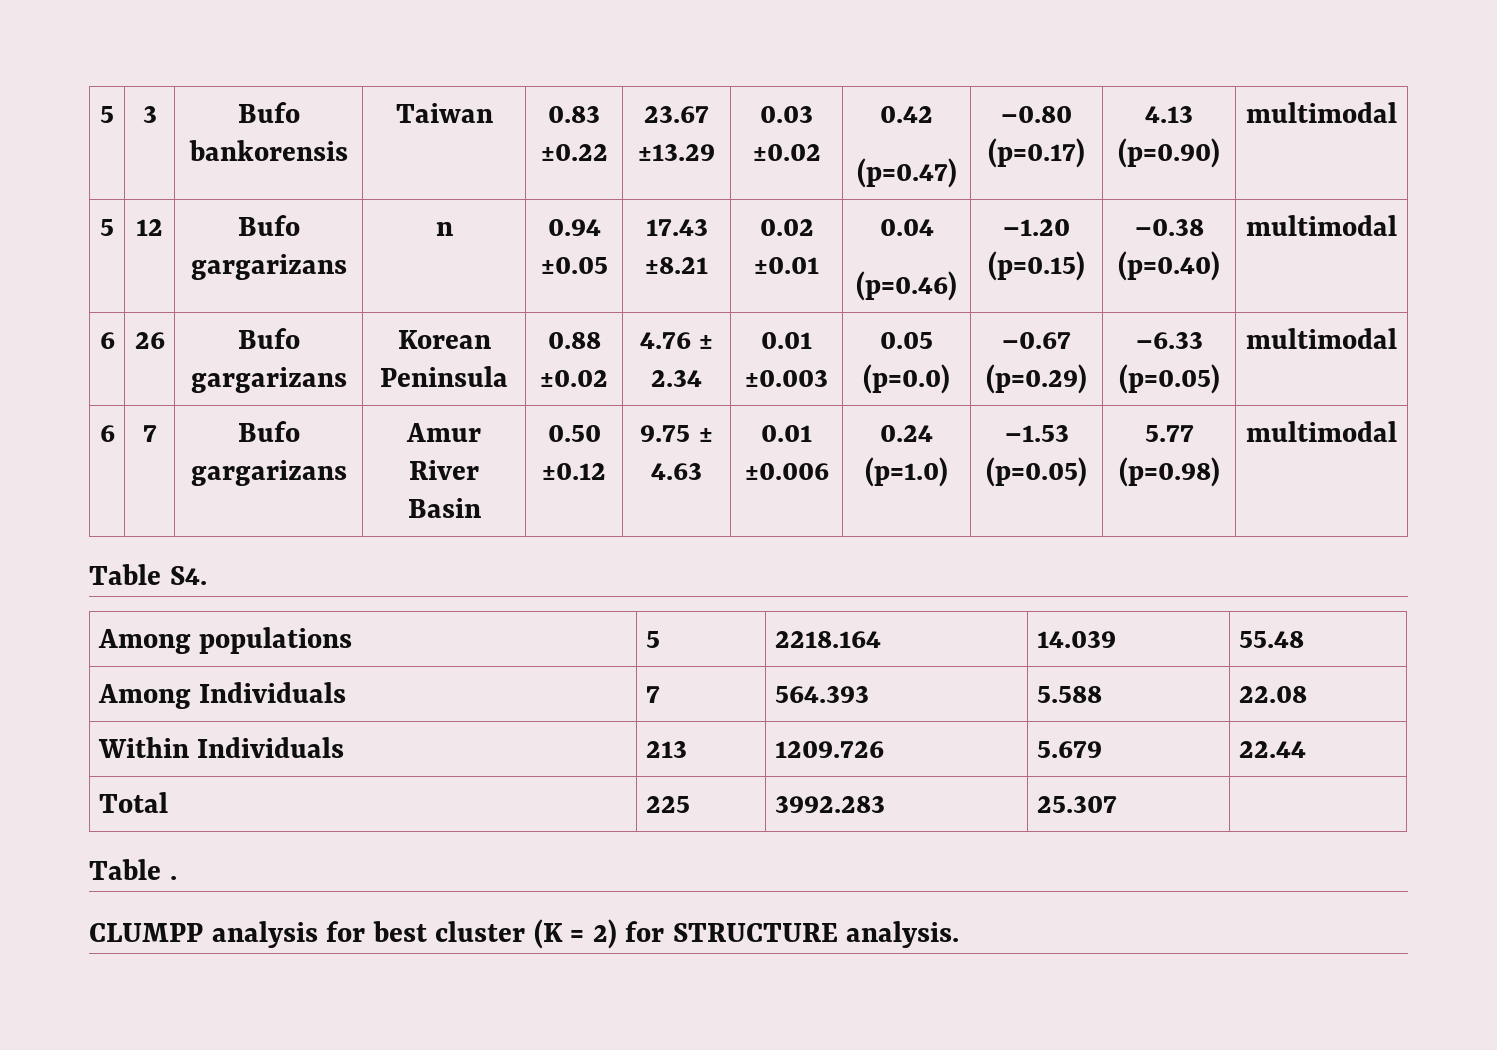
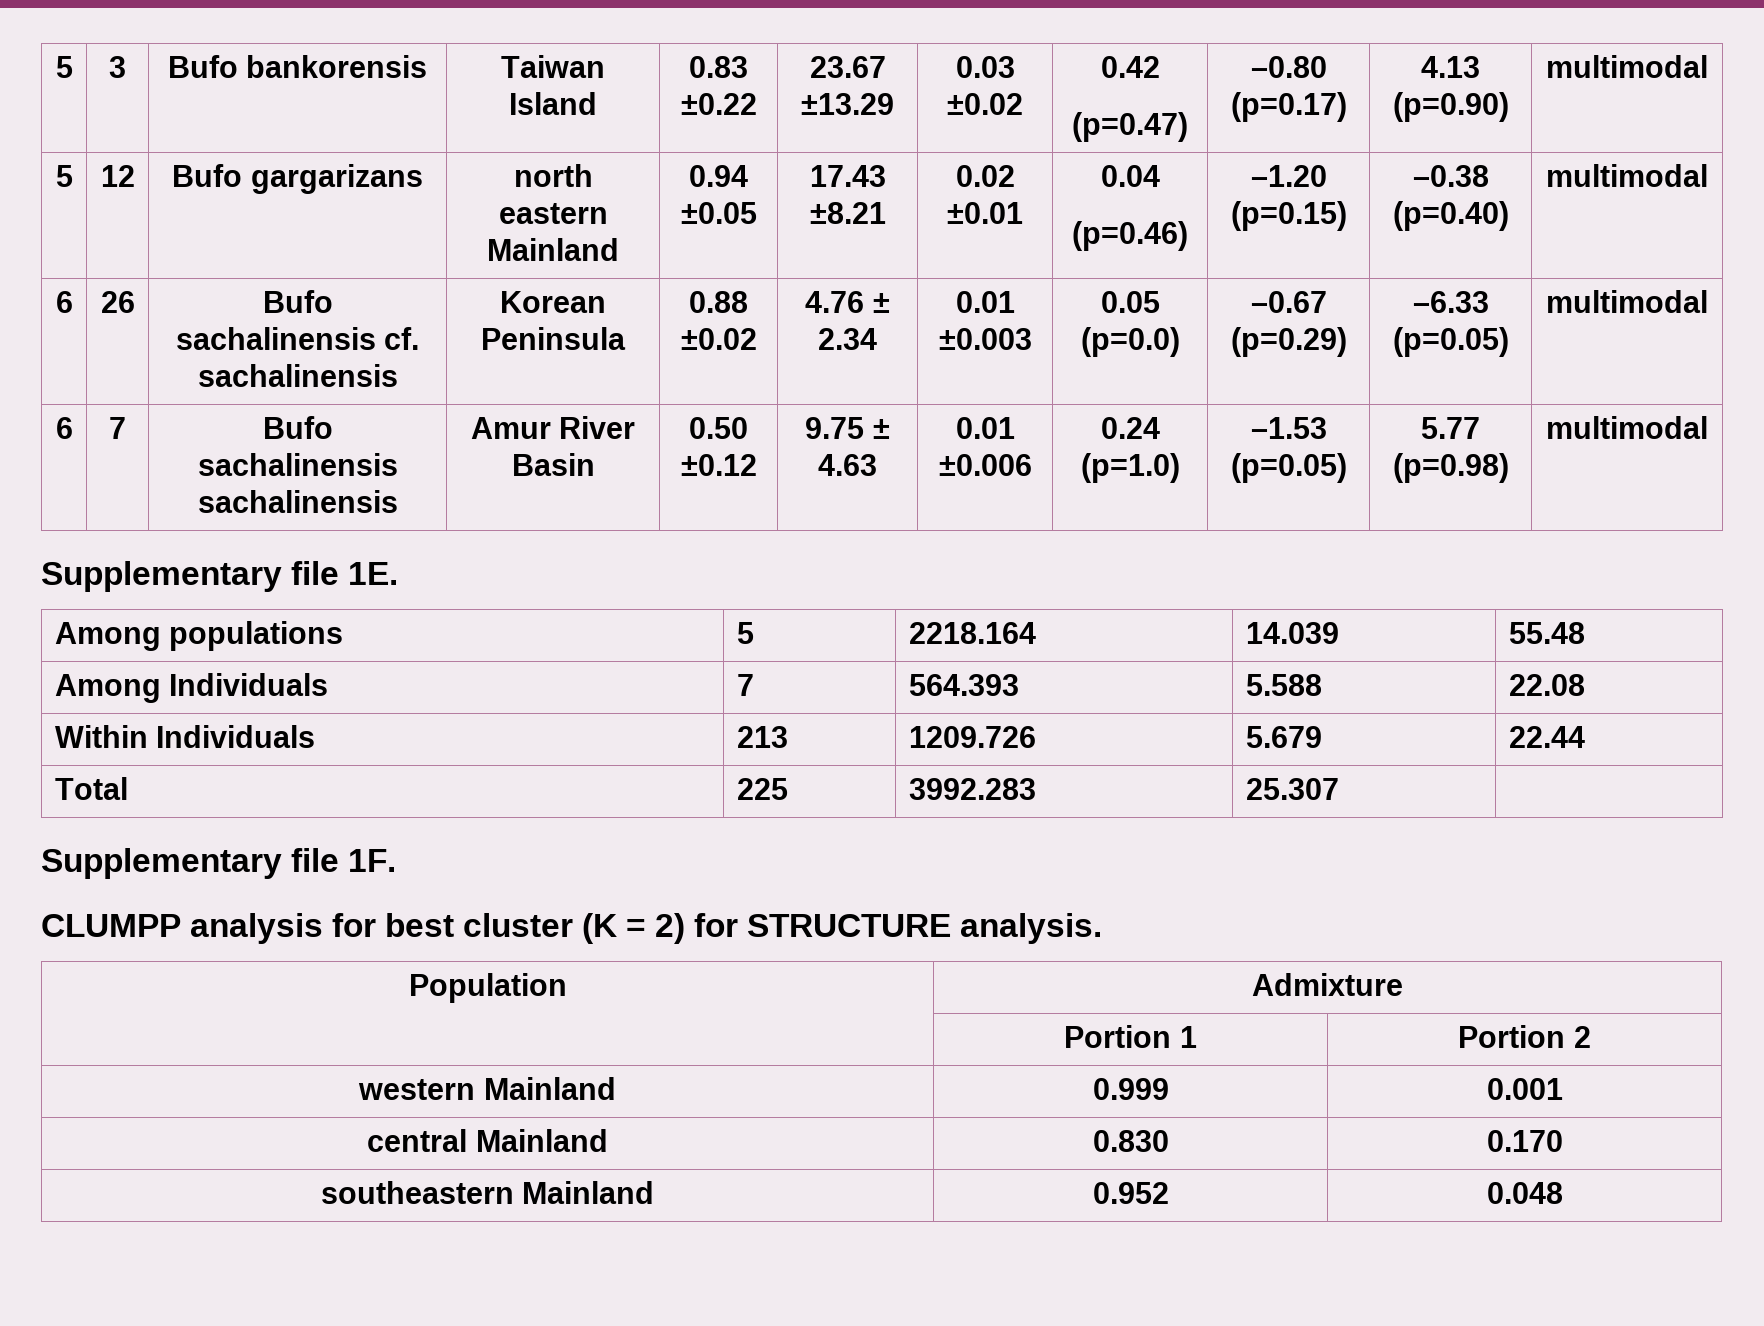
(493, 113) none -> [509,92,597,115] Island
[435,222,453,236] n -> [513,164,593,187] [498,203,608,224] [487,238,619,261] north eastern Mainland
[190,367,347,393] gargarizans -> [175,327,420,350] [197,364,398,387] sachalinensis cf. sachalinensis
[190,460,347,486] gargarizans -> [197,453,398,476] [197,490,398,513] sachalinensis sachalinensis
[89,564,207,585] Table S4. -> [41,561,399,592] Supplementary file 1E.
[89,859,177,880] Table . -> [41,848,397,879] Supplementary file 1F.
(960, 934) none -> [408,973,567,1003] [1252,973,1403,996] [1064,1025,1197,1048] [1458,1025,1591,1048] [358,1077,616,1100] [1092,1078,1169,1100] [1486,1078,1563,1100] [367,1129,608,1152] [1092,1130,1169,1152] [1486,1130,1563,1152] [320,1181,655,1204] [1092,1182,1169,1204] [1486,1182,1563,1204] // Population | Admixture // | Portion 1 | Portion 2 // western Mainland | 0.999 | 0.001 // central Mainland | 0.830 | 0.170 // southeastern Mainland | 0.952 | 0.048

